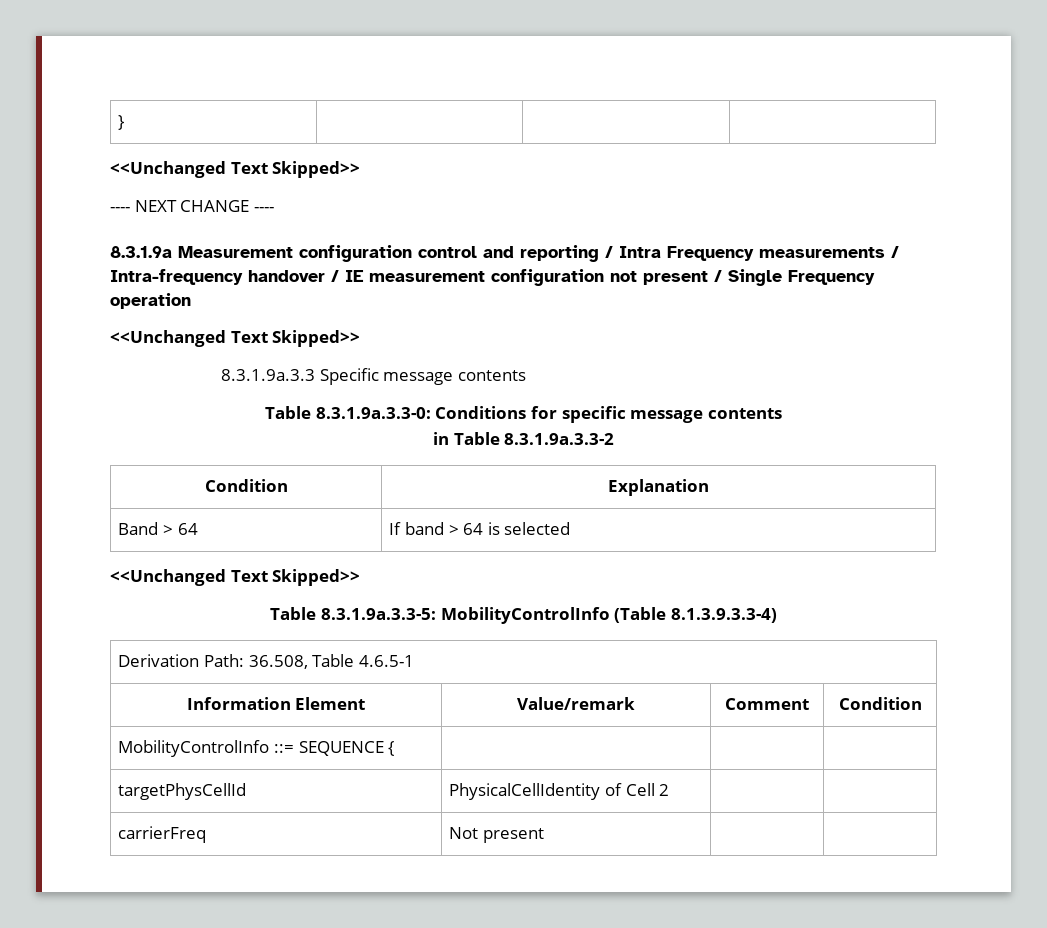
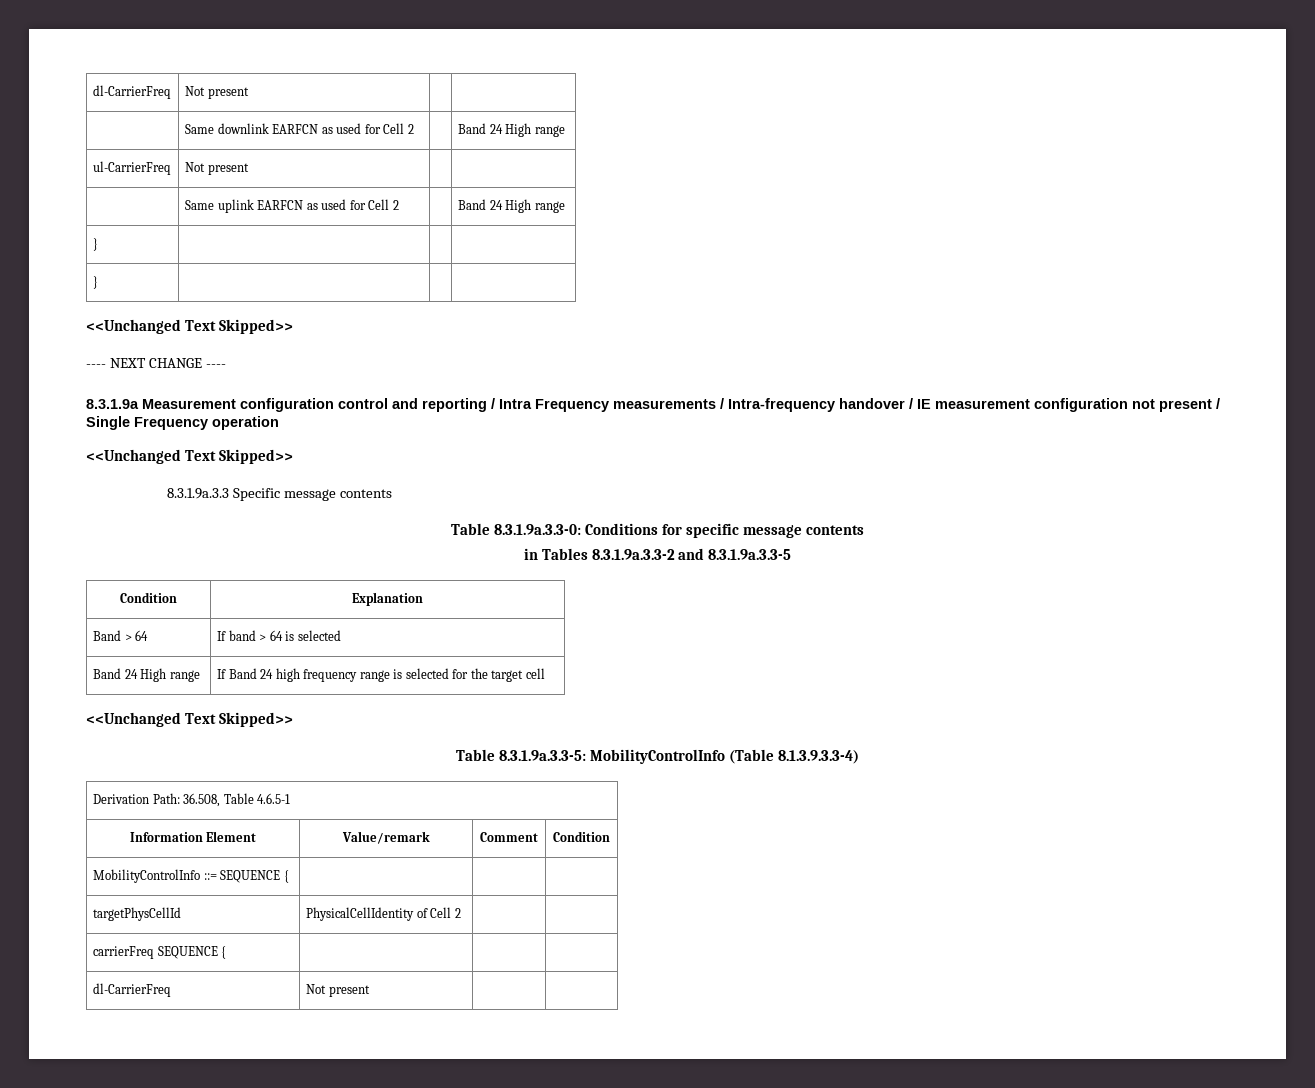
(118, 122) none -> [92,85,171,99] [184,86,249,99] [184,123,414,134] [457,123,565,137] [92,161,171,175] [184,162,249,175] [184,199,399,213] [457,199,565,213] [92,238,98,251] dl-CarrierFreq | Not present | | // | Same downlink EARFCN as used for Cell 2 | | Band 24 High range // ul-CarrierFreq | Not present | | // | Same uplink EARFCN as used for Cell 2 | | Band 24 High range // } | | | //
[453,432,500,445] Table -> [541,548,588,560] Tables
(615, 439) none -> [678,548,792,560] and 8.3.1.9a.3.3-5
(571, 528) none -> [92,668,200,682] [216,668,545,682] // Band 24 High range | If Band 24 high frequency range is selected for the target cell
(207, 834) none -> [157,946,227,959] [92,983,171,997] SEQUENCE { | | | // dl-CarrierFreq

